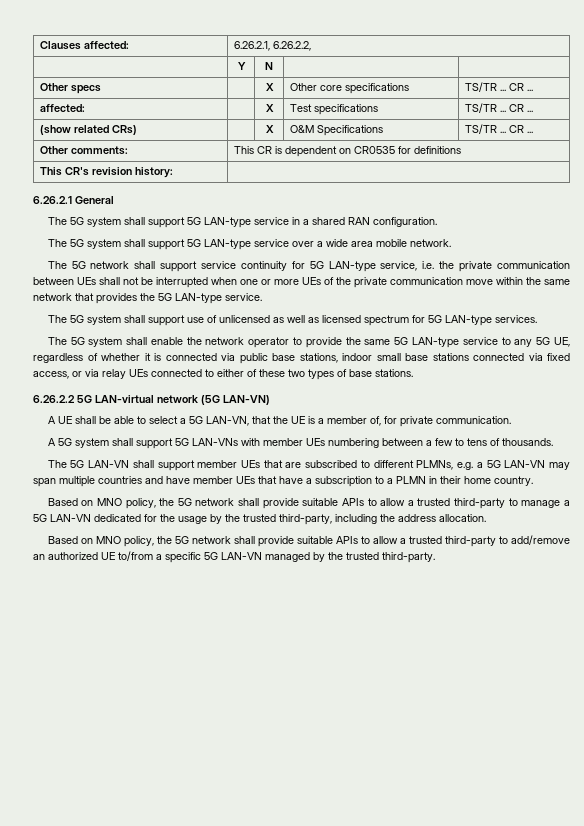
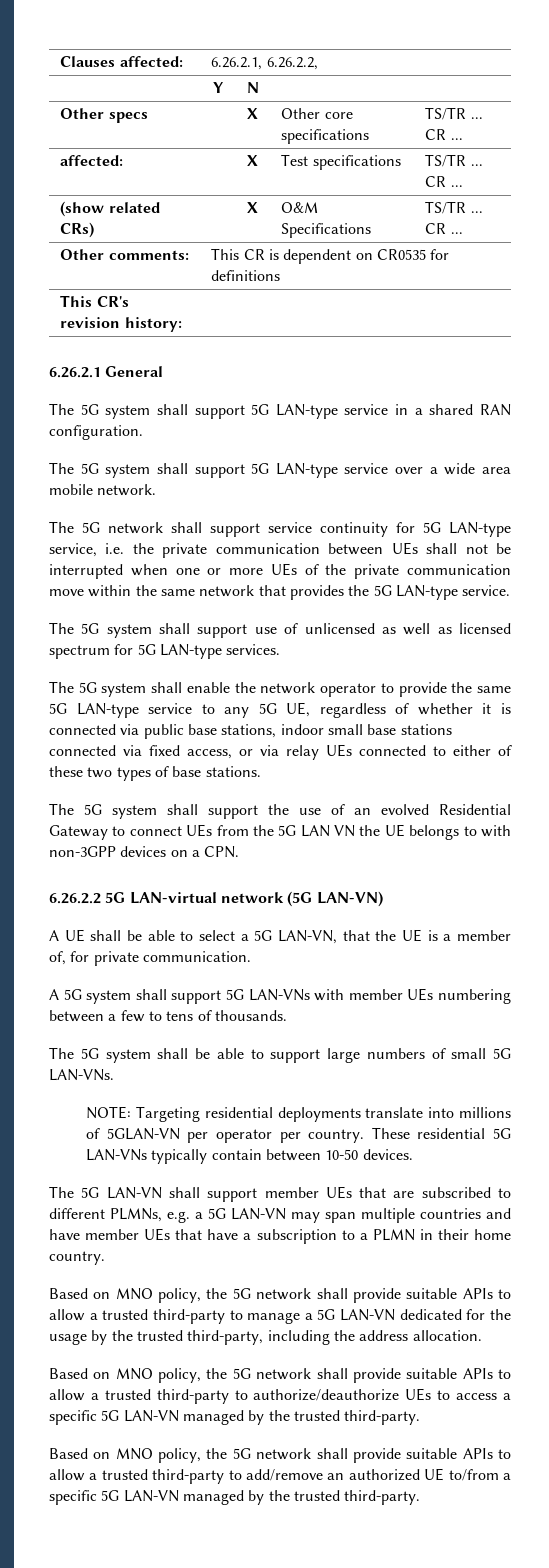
(413, 373) none -> [49,803,511,819] [49,824,511,840] [49,846,240,858] // The 5G system shall support the use of an evolved Residential Gateway to connect UEs from the 5G LAN VN the UE belongs to with non-3GPP devices on a CPN.
(553, 442) none -> [49,1047,511,1063] [49,1069,114,1081] [86,1106,512,1122] [86,1127,511,1143] [86,1149,413,1164] // The 5G system shall be able to support large numbers of small 5G LAN-VNs. // NOTE: Targeting residential deployments translate into millions of 5GLAN-VN per operator per country. These residential 5G LAN-VNs typically contain between 10-50 devices.
(486, 518) none -> [49,1368,512,1383] [49,1388,512,1404] [49,1410,421,1425] // Based on MNO policy, the 5G network shall provide suitable APIs to allow a trusted third-party to authorize/deauthorize UEs to access a specific 5G LAN-VN managed by the trusted third-party.

